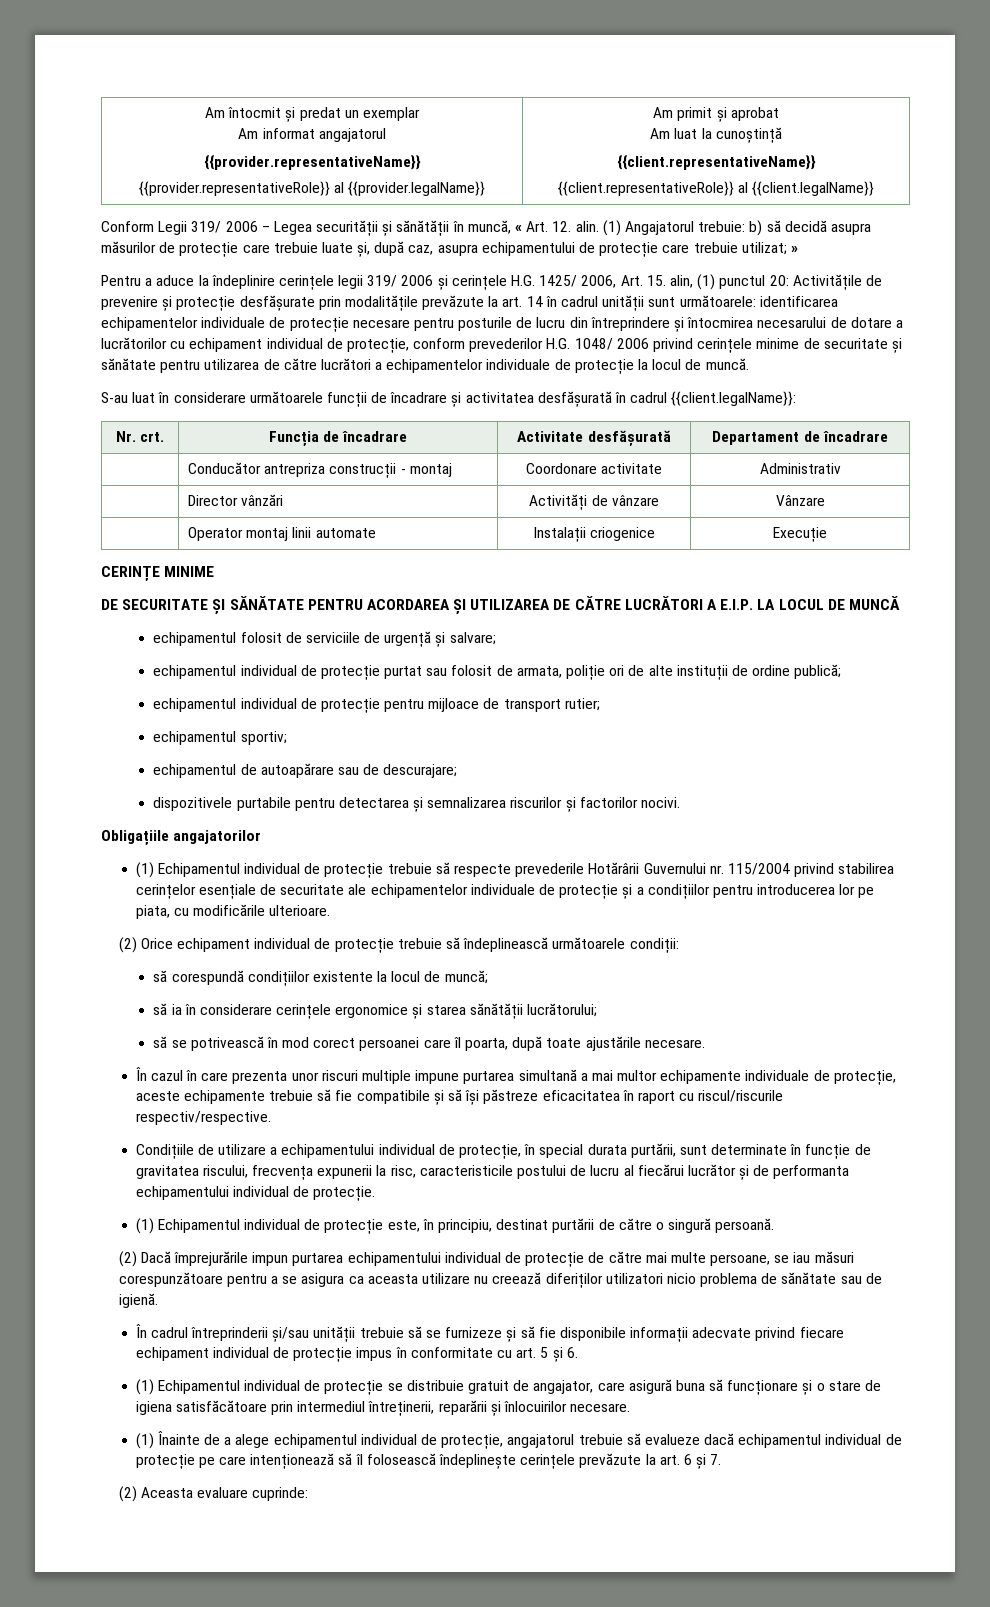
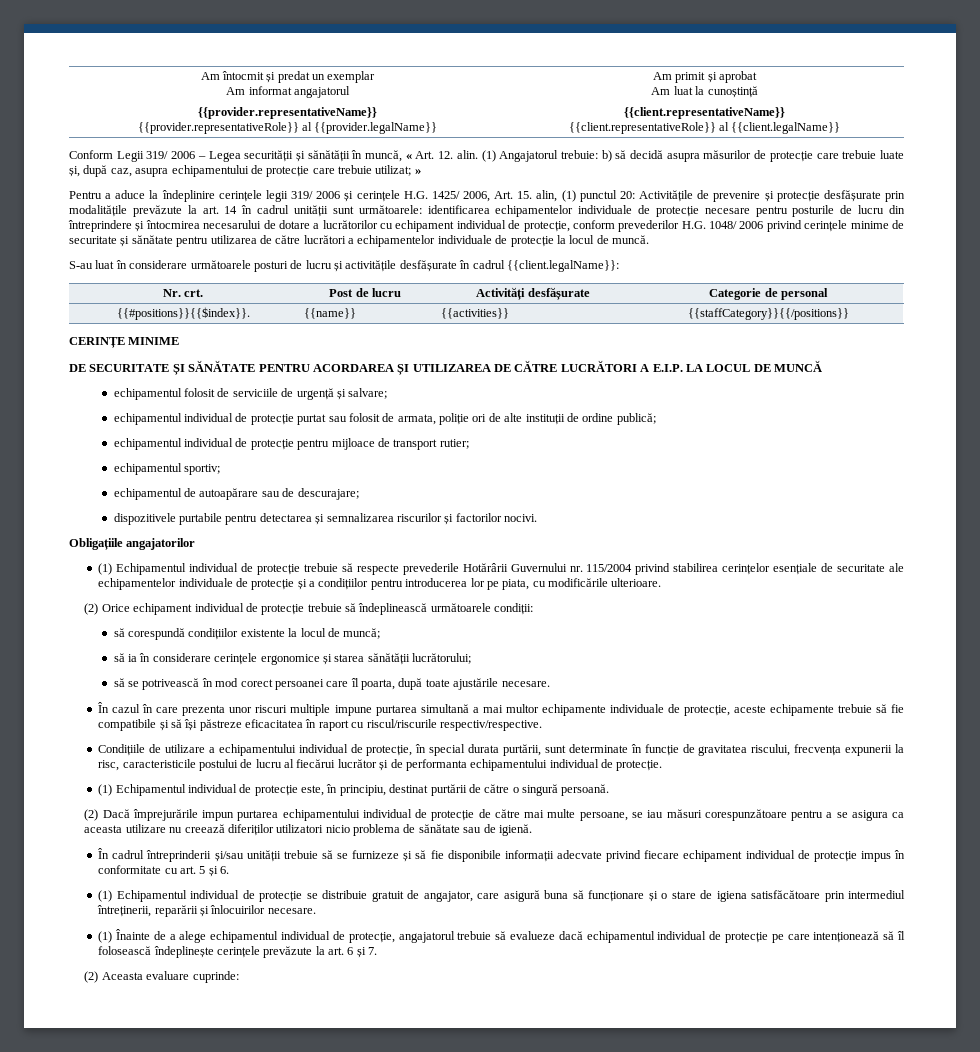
[326,391,612,407] funcții de încadrare și activitatea desfășurată -> [253,260,457,272] posturi de lucru și activitățile desfășurate
[268,431,408,447] [517,430,671,447] [712,431,888,445] [187,462,452,478] [525,463,663,474] [759,463,841,474] [187,494,284,506] [529,494,659,510] [775,495,825,506] [187,527,376,541] [532,527,656,542] [773,527,827,542] Funcția de încadrare | Activitate desfășurată | Departament de încadrare // | Conducător antrepriza construcții - montaj | Coordonare activitate | Administrativ // | Director vânzări | Activități de vânzare | Vânzare // | Operator montaj linii automate | Instalații criogenice | Execuție -> [329,288,401,297] [476,287,590,300] [709,288,828,300] [116,307,250,320] [303,308,356,319] [440,308,509,319] [687,308,849,320] Post de lucru | Activități desfășurate | Categorie de personal // {{#positions}}{{$index}}. | {{name}} | {{activities}} | {{staffCategory}}{{/positions}}

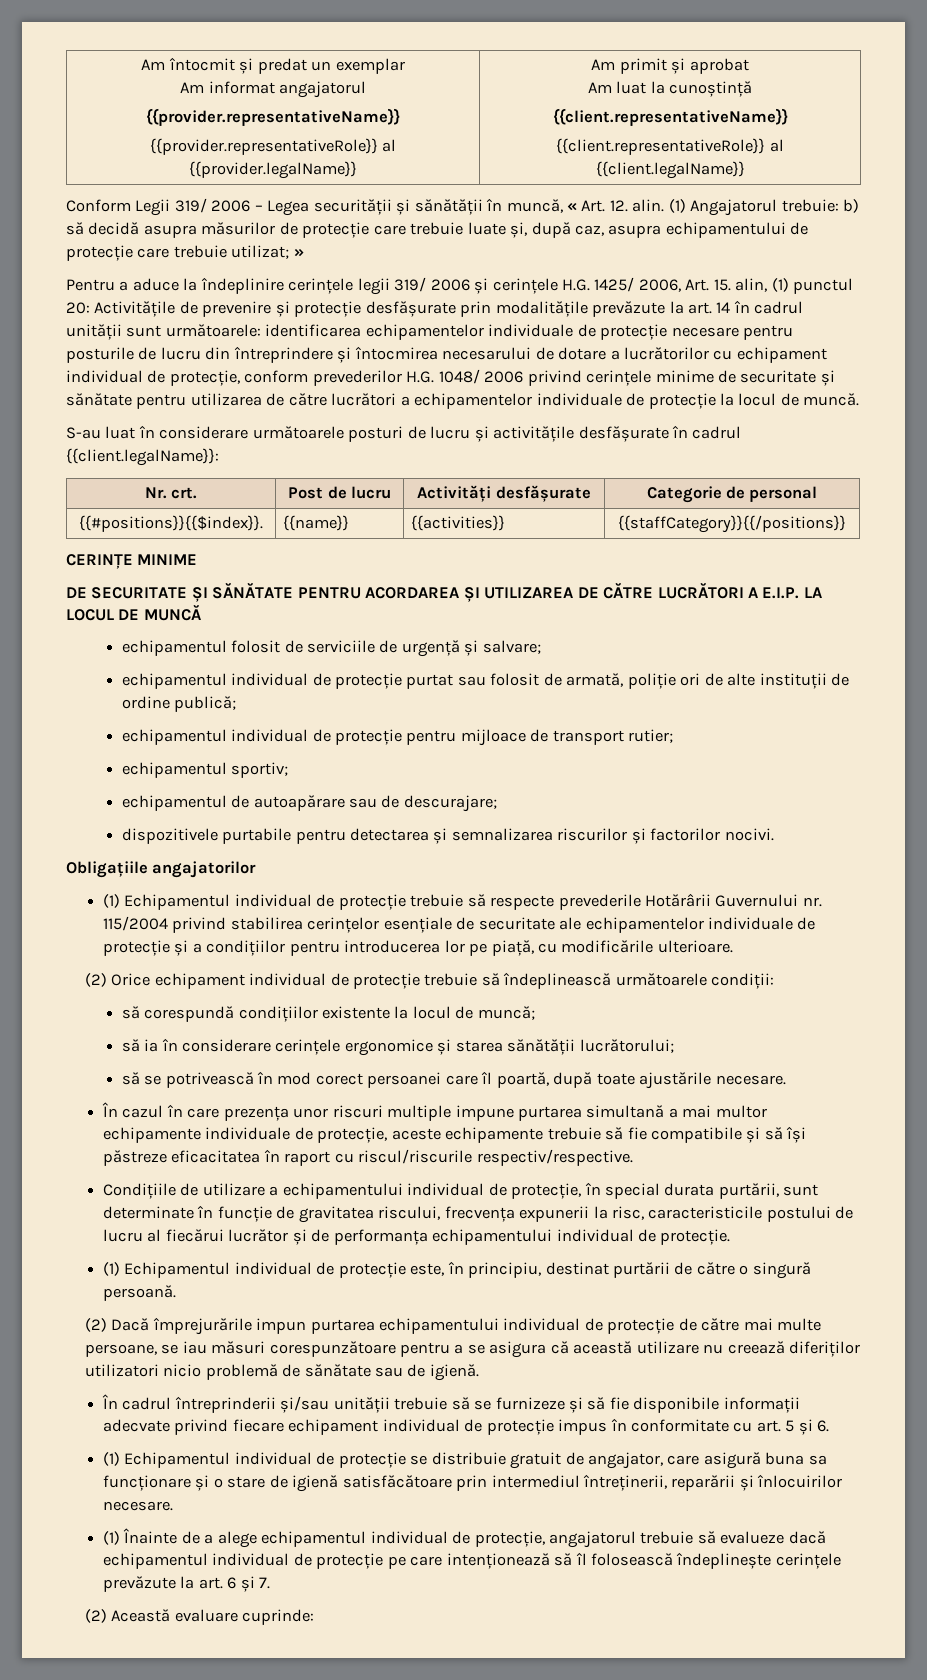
[397,414,436,425] armata, -> [566,673,624,687] armată,
[502,579,530,590] piata, -> [491,940,534,956] piață,
[361,679,396,690] poarta, -> [496,1072,549,1088] poartă,
[182,705,226,716] prezenta -> [223,1106,289,1121] prezența
[405,759,467,771] performanta -> [333,1229,428,1245] performanța
[892,812,905,818] [84,825,123,833] ca aceasta -> [550,1341,633,1354] că această
[353,824,401,836] problema -> [205,1364,278,1380] problemă
[572,890,584,899] să -> [808,1455,827,1465] sa
[716,891,747,902] igiena -> [292,1475,339,1492] igienă
[101,972,143,980] Aceasta -> [111,1609,171,1622] Această

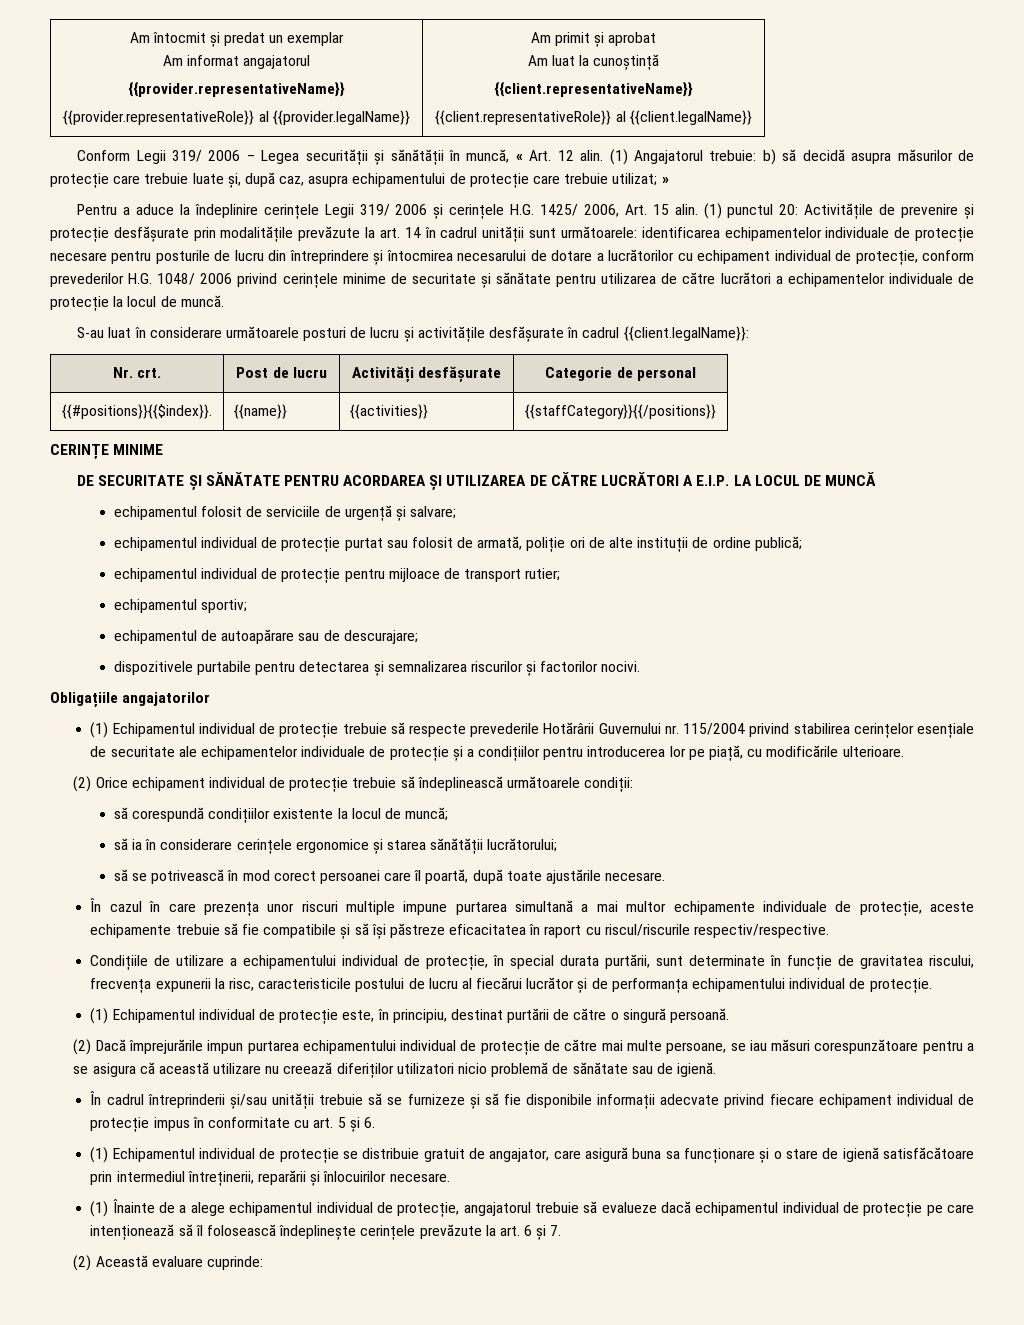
[609,200,628,212] 12. -> [557,150,574,161] 12
[357,278,390,295] legii -> [324,204,354,218] Legii
[713,278,768,292] 15. alin, -> [652,204,698,215] 15 alin.

